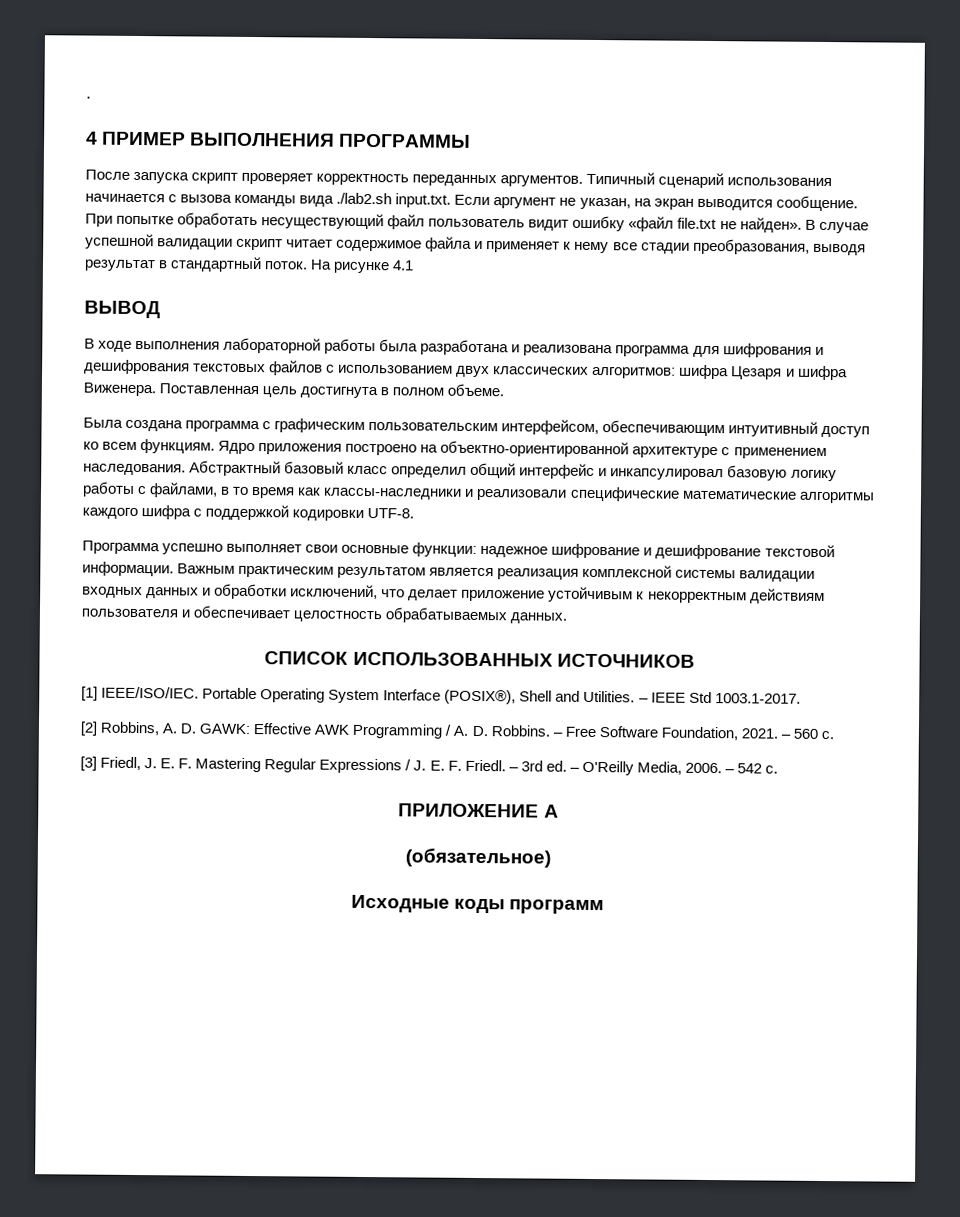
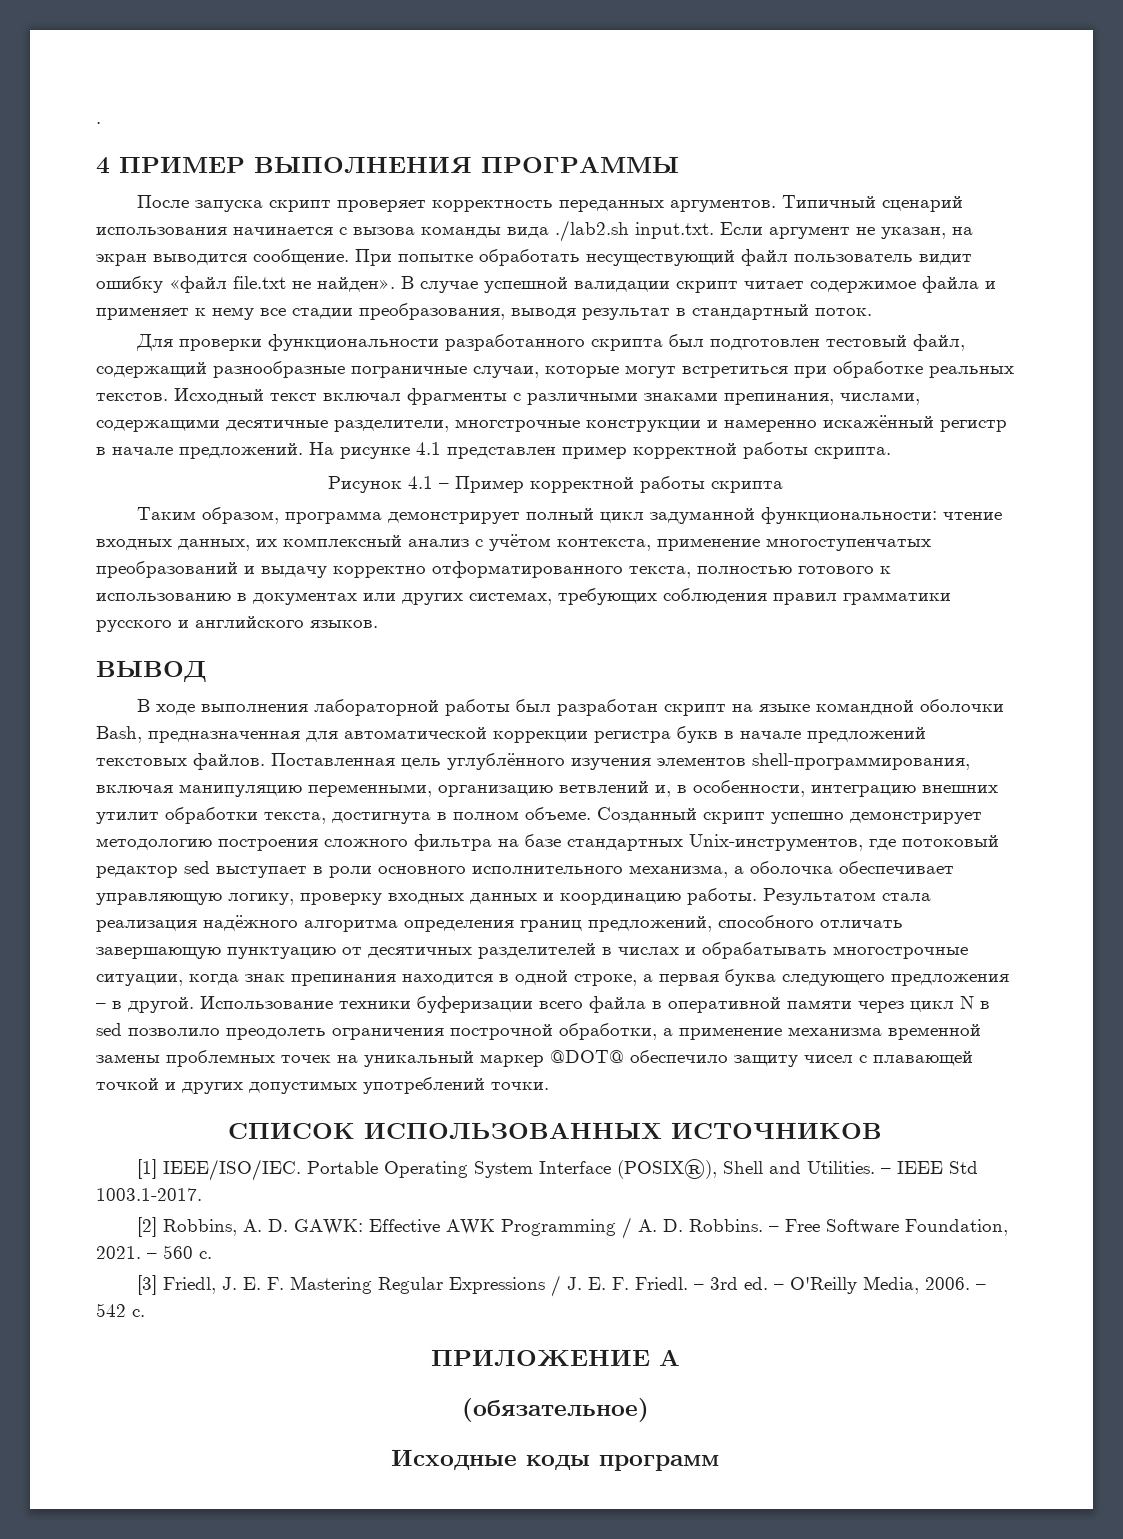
[310,259,415,274] На рисунке 4.1 -> [135,334,965,351] [96,361,1014,378] [96,388,920,405] [96,415,1007,432] [96,442,891,459] [327,476,783,493] [136,507,1002,524] [96,534,931,551] [96,561,891,578] [96,588,951,605] [96,616,378,632] // Для проверки функциональности разработанного скрипта был подготовлен тестовый файл, содержащий разнообразные пограничные случаи, которые могут встретиться при обработке реальных текстов. Исходный текст включал фрагменты с различными знаками препинания, числами, содержащими десятичные разделители, многстрочные конструкции и намеренно искажённый регистр в начале предложений. На рисунке 4.1 представлен пример корректной работы скрипта. // Рисунок 4.1 – Пример корректной работы скрипта // Таким образом, программа демонстрирует полный цикл задуманной функциональности: чтение входных данных, их комплексный анализ с учётом контекста, применение многоступенчатых преобразований и выдачу корректно отформатированного текста, полностью готового к использованию в документах или других системах, требующих соблюдения правил грамматики русского и английского языков.
[379,339,824,358] [84,359,848,381] [83,382,505,399] [83,417,871,438] [83,439,827,460] [83,460,837,482] [82,481,875,504] [82,504,415,521] [82,540,835,560] [82,561,816,582] [82,583,825,605] [81,605,568,624] была разработана и реализована программа для шифрования и дешифрования текстовых файлов с использованием двух классических алгоритмов: шифра Цезаря и шифра Виженера. Поставленная цель достигнута в полном объеме. // Была создана программа с графическим пользовательским интерфейсом, обеспечивающим интуитивный доступ ко всем функциям. Ядро приложения построено на объектно-ориентированной архитектуре с применением наследования. Абстрактный базовый класс определил общий интерфейс и инкапсулировал базовую логику работы с файлами, в то время как классы-наследники и реализовали специфические математические алгоритмы каждого шифра с поддержкой кодировки UTF-8. // Программа успешно выполняет свои основные функции: надежное шифрование и дешифрование текстовой информации. Важным практическим результатом является реализация комплексной системы валидации входных данных и обработки исключений, что делает приложение устойчивым к некорректным действиям пользователя и обеспечивает целостность обрабатываемых данных. -> [515,699,1004,716] [96,726,926,743] [96,753,970,770] [96,780,998,797] [96,807,982,824] [96,834,999,851] [96,861,954,878] [96,888,931,905] [96,915,903,932] [96,942,968,959] [96,969,1009,986] [96,996,990,1013] [96,1023,981,1040] [96,1050,973,1067] [96,1077,549,1094] был разработан скрипт на языке командной оболочки Bash, предназначенная для автоматической коррекции регистра букв в начале предложений текстовых файлов. Поставленная цель углублённого изучения элементов shell-программирования, включая манипуляцию переменными, организацию ветвлений и, в особенности, интеграцию внешних утилит обработки текста, достигнута в полном объеме. Созданный скрипт успешно демонстрирует методологию построения сложного фильтра на базе стандартных Unix-инструментов, где потоковый редактор sed выступает в роли основного исполнительного механизма, а оболочка обеспечивает управляющую логику, проверку входных данных и координацию работы. Результатом стала реализация надёжного алгоритма определения границ предложений, способного отличать завершающую пунктуацию от десятичных разделителей в числах и обрабатывать многострочные ситуации, когда знак препинания находится в одной строке, а первая буква следующего предложения – в другой. Использование техники буферизации всего файла в оперативной памяти через цикл N в sed позволило преодолеть ограничения построчной обработки, а применение механизма временной замены проблемных точек на уникальный маркер @DOT@ обеспечило защиту чисел с плавающей точкой и других допустимых употреблений точки.

